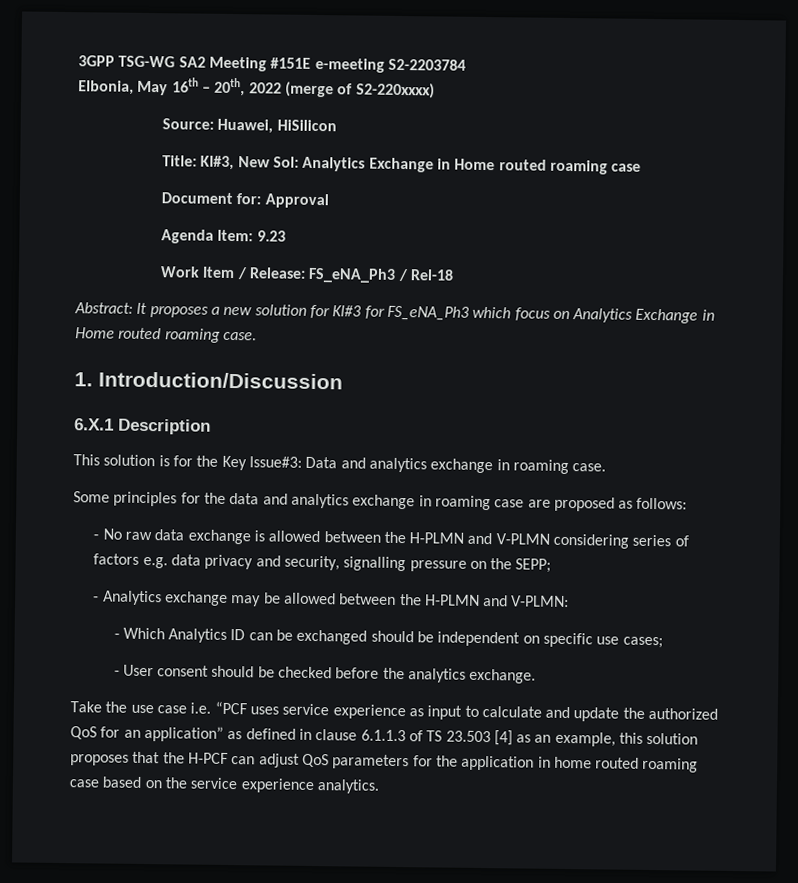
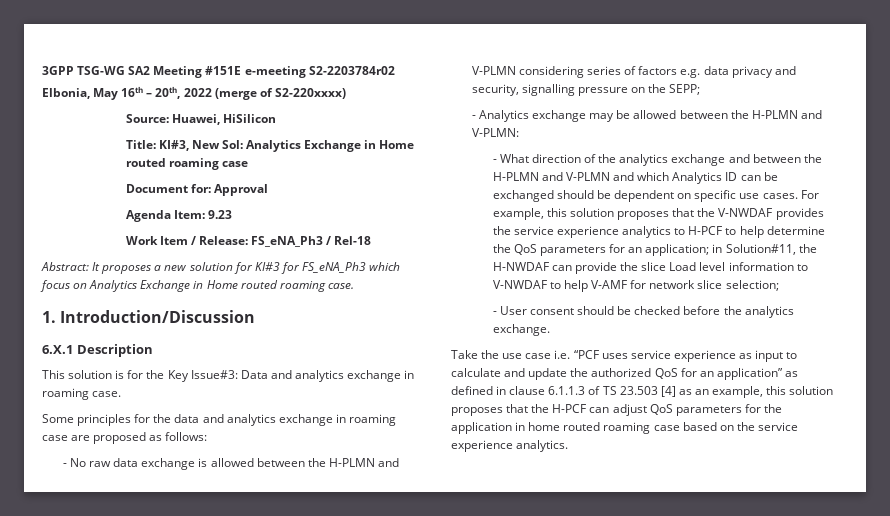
[387,58,466,71] S2-2203784 -> [308,66,395,75] S2-2203784r02
[122,627,165,640] Which -> [499,154,822,166] [492,172,670,181] What direction of the analytics exchange and between the H-PLMN and V-PLMN and which
[437,631,521,647] independent -> [614,190,675,202] dependent
[622,636,663,649] cases; -> [762,190,819,199] [492,208,824,220] [492,226,825,238] [492,244,817,256] [492,262,808,274] [492,280,779,292] cases. For example, this solution proposes that the V-NWDAF provides the service experience analytics to H-PCF to help determine the QoS parameters for an application; in Solution#11, the H-NWDAF can provide the slice Load level information to V-NWDAF to help V-AMF for network slice selection;

